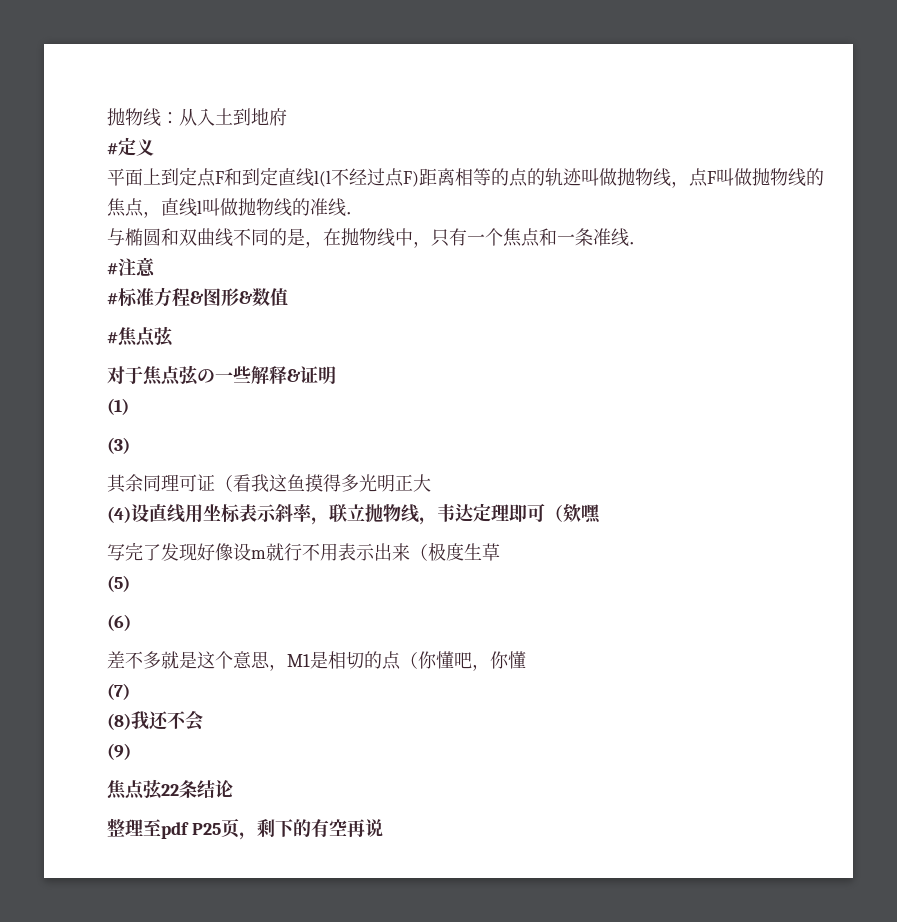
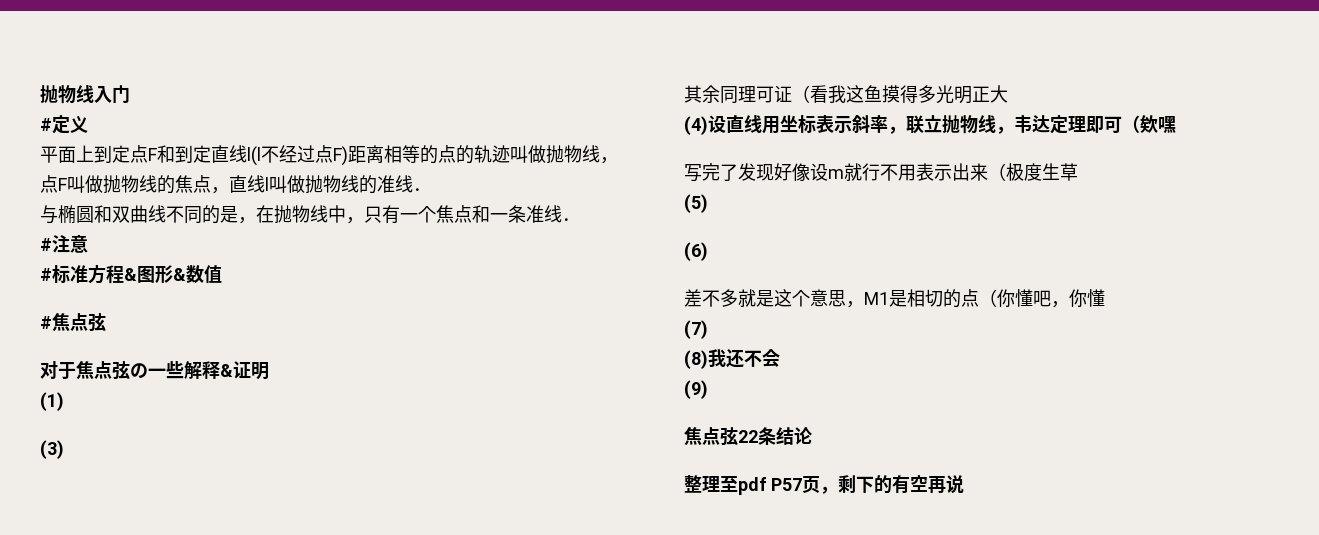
[107,108,287,127] 抛物线：从入土到地府 -> [40,85,130,104] 抛物线入门
[191,823,221,835] P25 -> [771,478,802,491] P57

